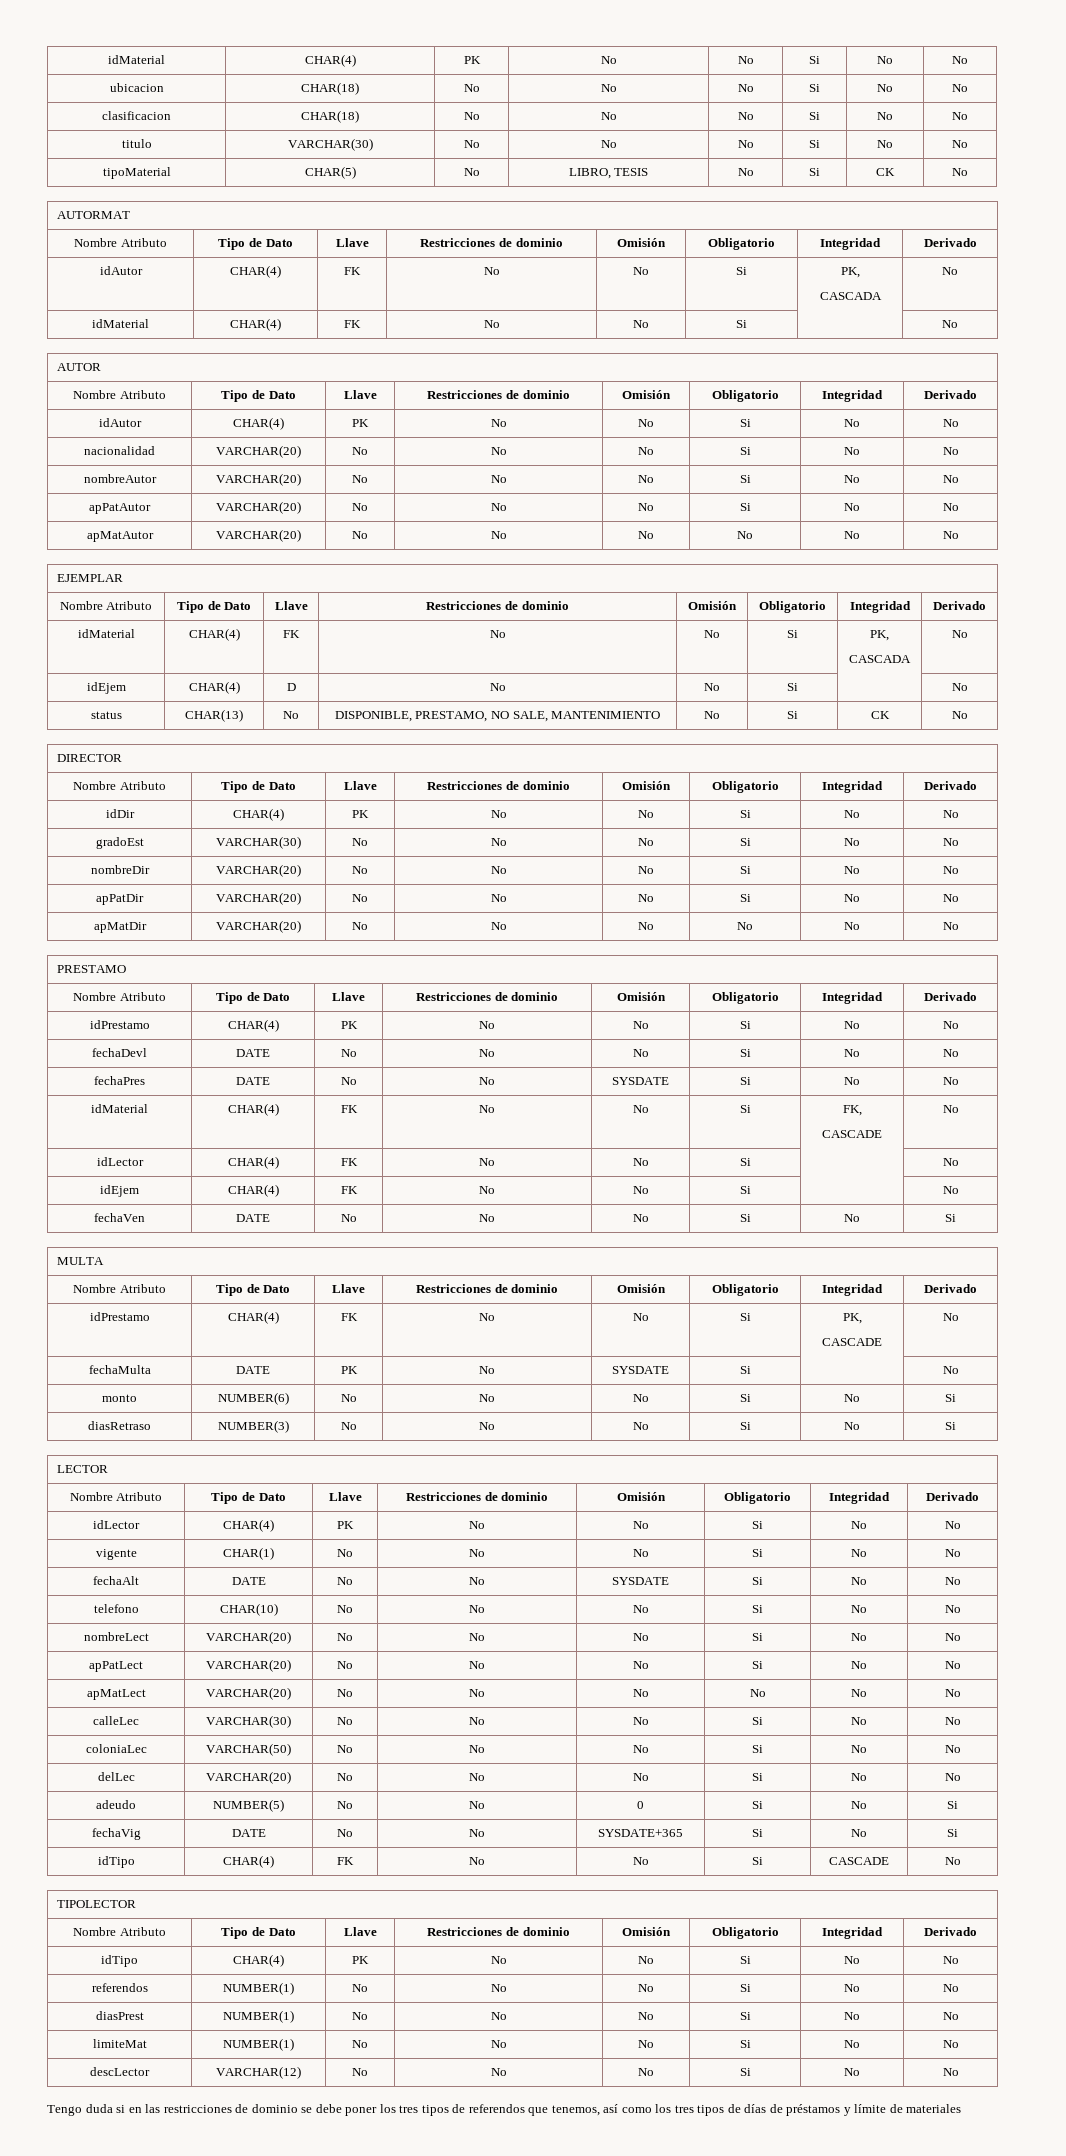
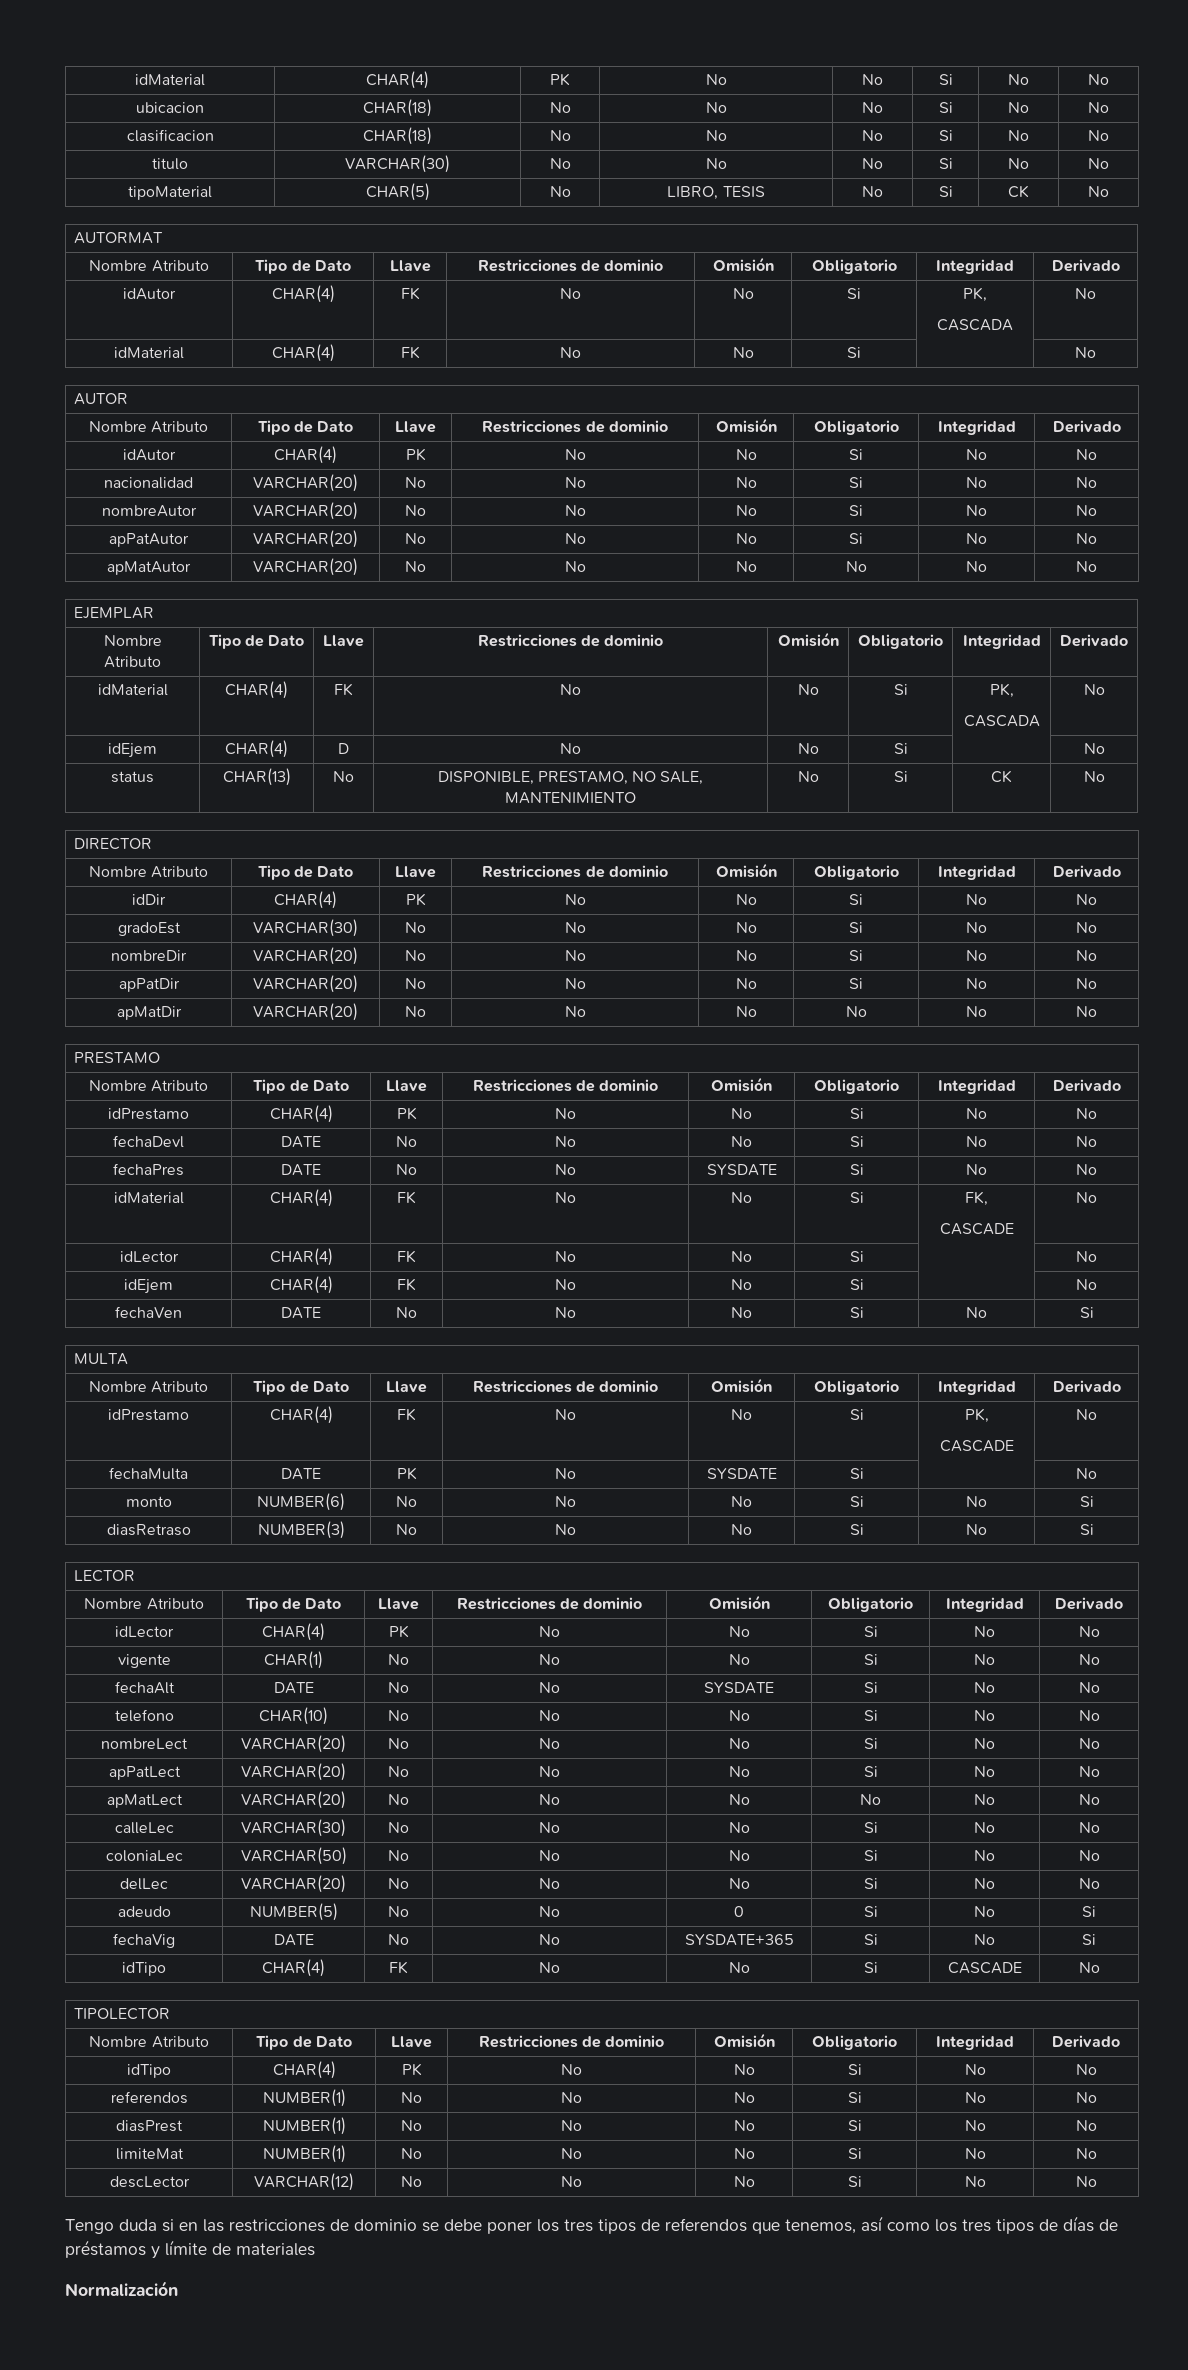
(962, 2108) none -> [65,2281,178,2296] // Normalización

